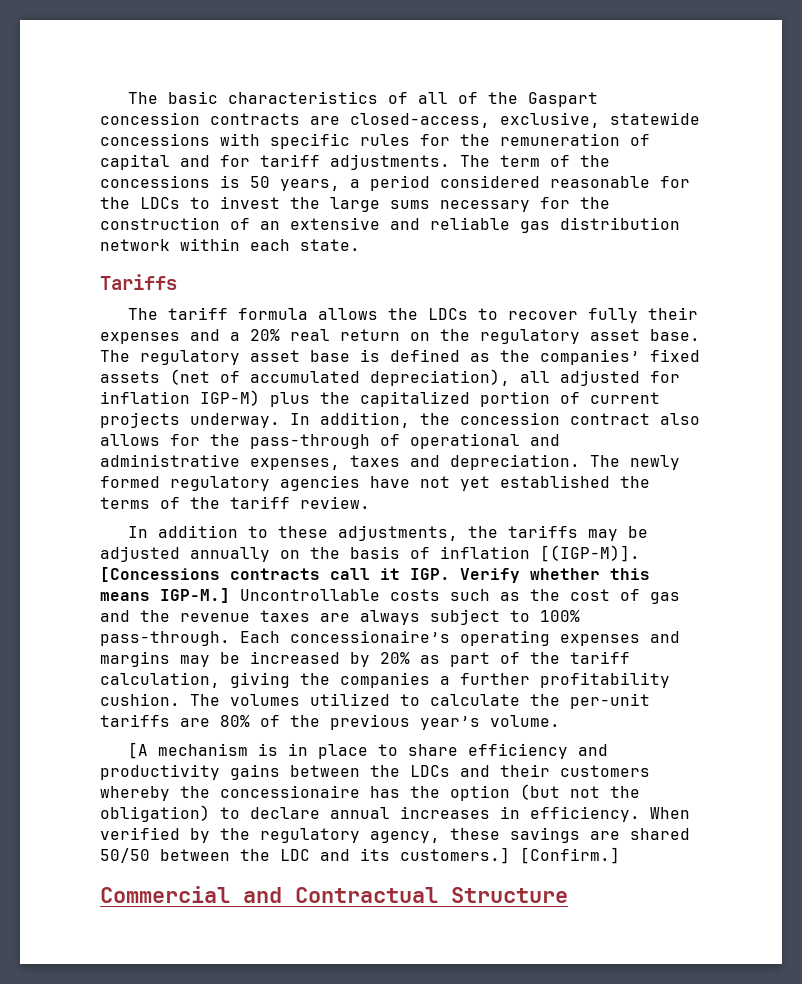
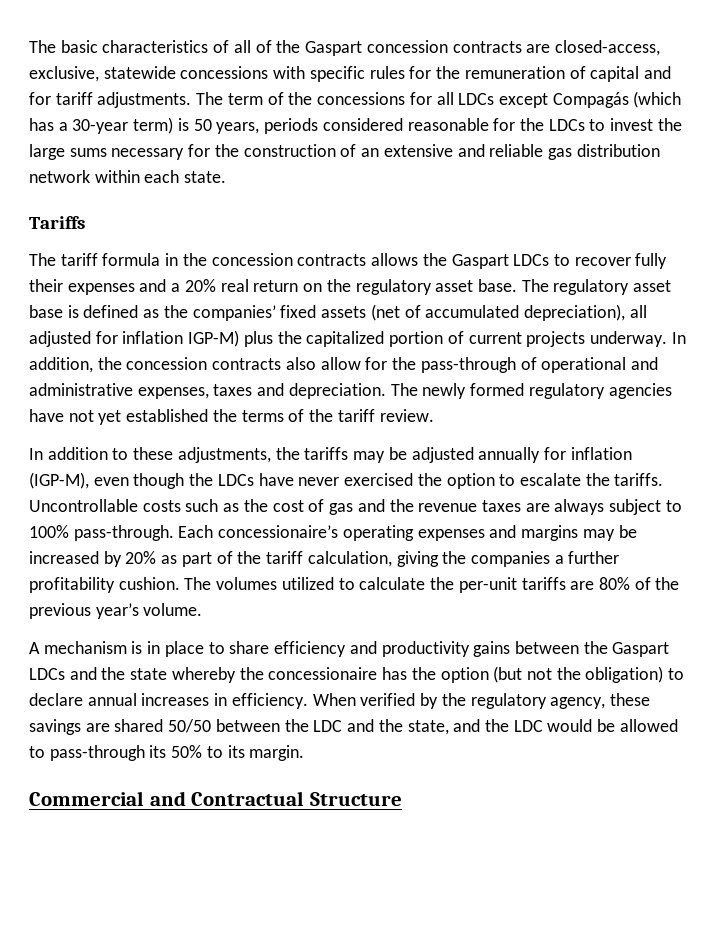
(210, 181) none -> [409,91,682,108] [29,117,174,134] for all LDCs except Compagás (which has a 30-year term)
[350,175,430,191] a period -> [264,118,319,134] periods
(308, 314) none -> [165,253,367,266] in the concession contracts
(418, 314) none -> [451,254,509,269] Gaspart
[570,413,700,425] [100,434,160,446] contract also allows -> [212,357,361,370] contracts also allow
[280,545,640,562] [100,567,650,583] [100,588,230,603] on the basis of inflation [(IGP-M)]. [Concessions contracts call it IGP. Verify whether this means IGP-M.] -> [543,447,632,460] [29,472,664,489] for inflation (IGP-M), even though the LDCs have never exercised the option to escalate the tariffs.
[127,742,148,759] [A -> [29,642,40,654] A
(400, 771) none -> [612,642,670,657] Gaspart
[500,764,650,777] their customers -> [101,667,168,680] the state
[360,847,620,864] its customers.] [Confirm.] -> [378,719,678,735] [29,745,305,761] the state, and the LDC would be allowed to pass-through its 50% to its margin.

